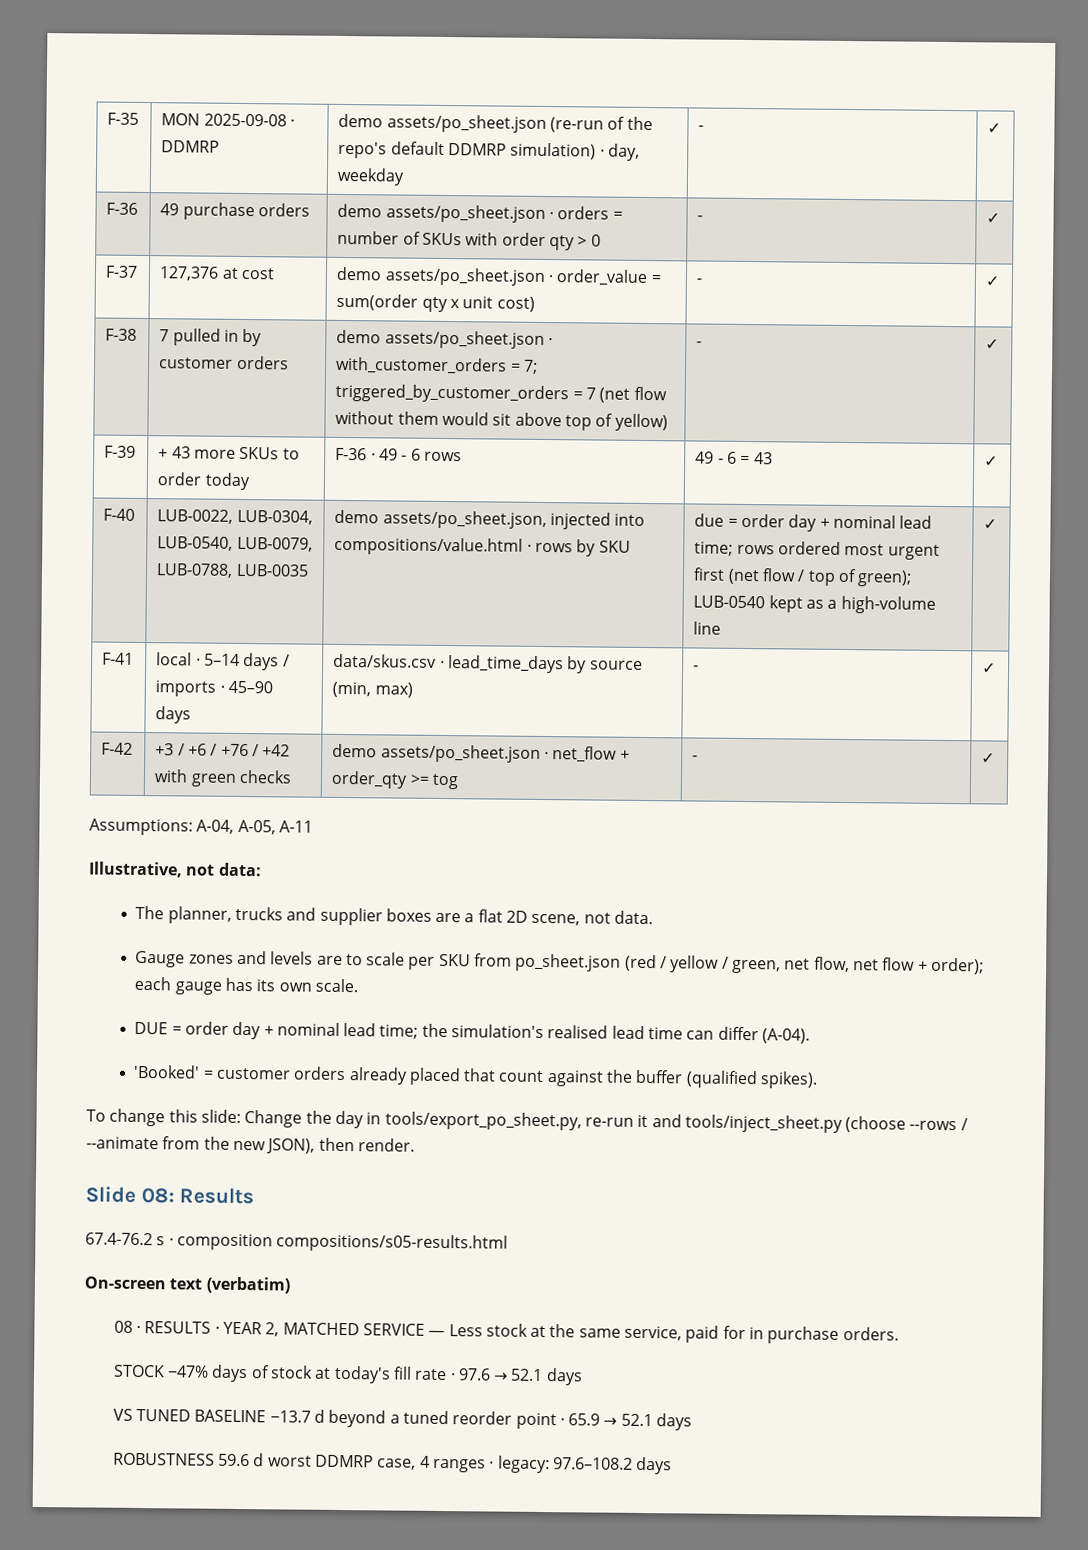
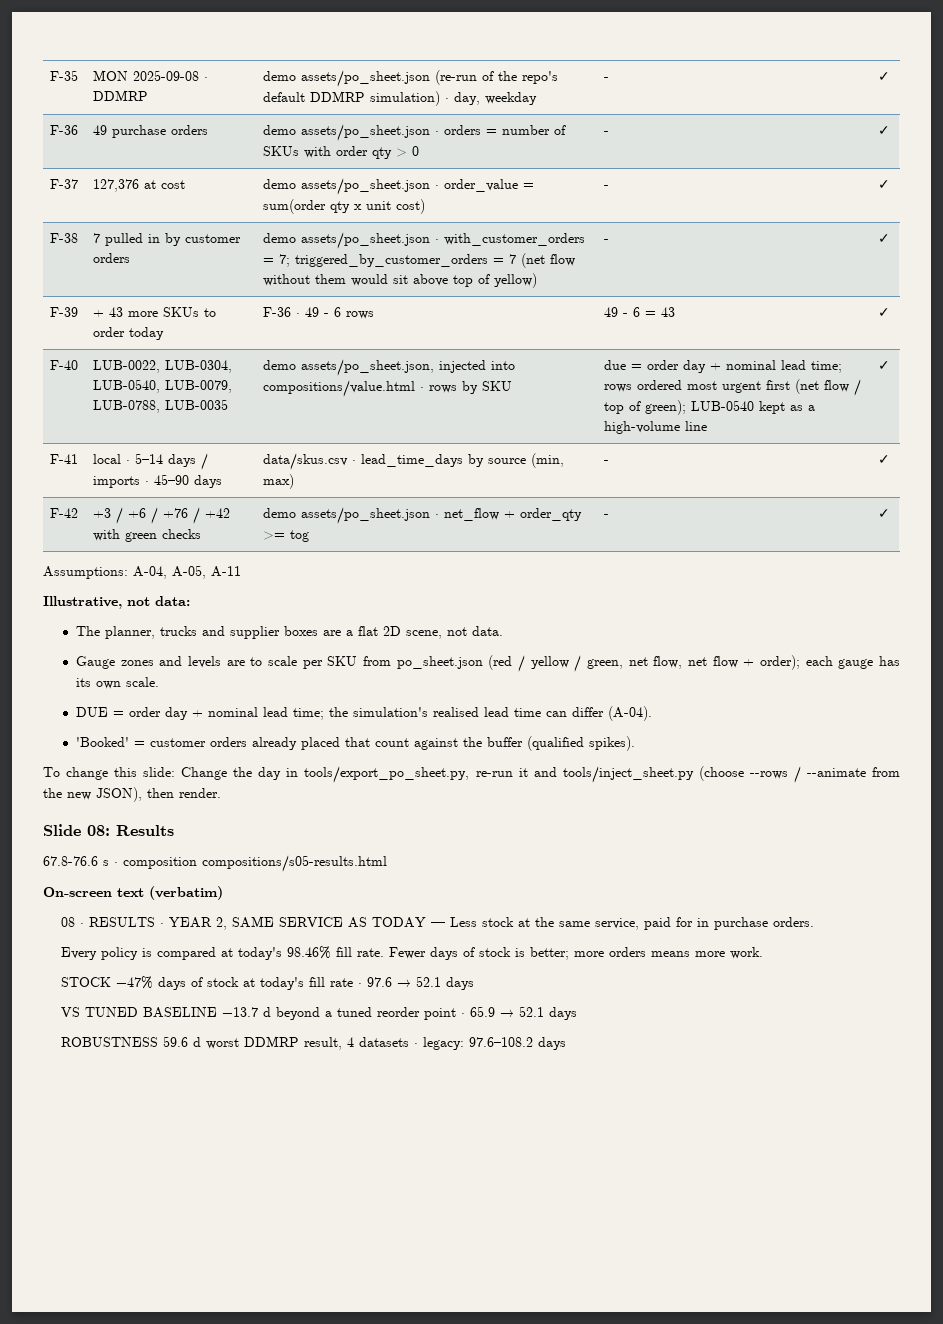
[85,1232,153,1246] 67.4-76.2 -> [43,856,98,866] 67.8-76.6
[282,1322,425,1336] MATCHED SERVICE -> [231,916,426,928] SAME SERVICE AS TODAY
(899, 1333) none -> [60,946,763,960] // Every policy is compared at today's 98.46% fill rate. Fewer days of stock is better; more orders means more work.
[377,1455,486,1473] case, 4 ranges -> [303,1037,409,1050] result, 4 datasets

